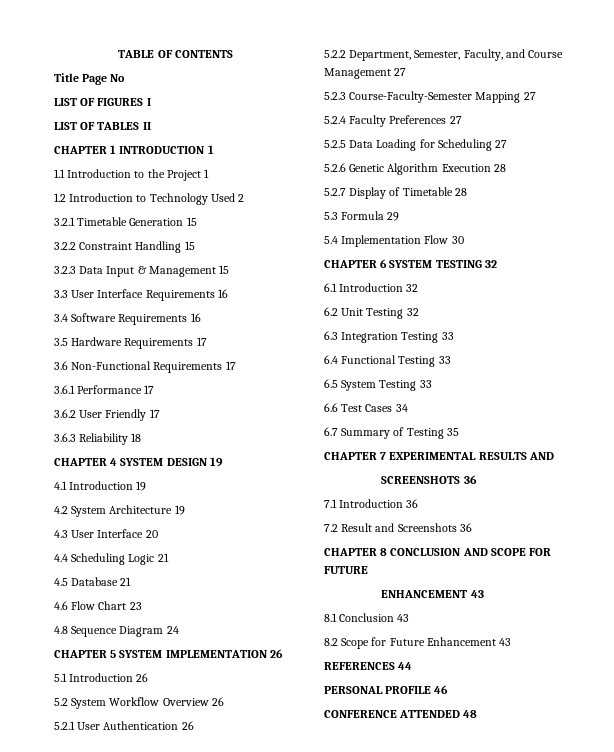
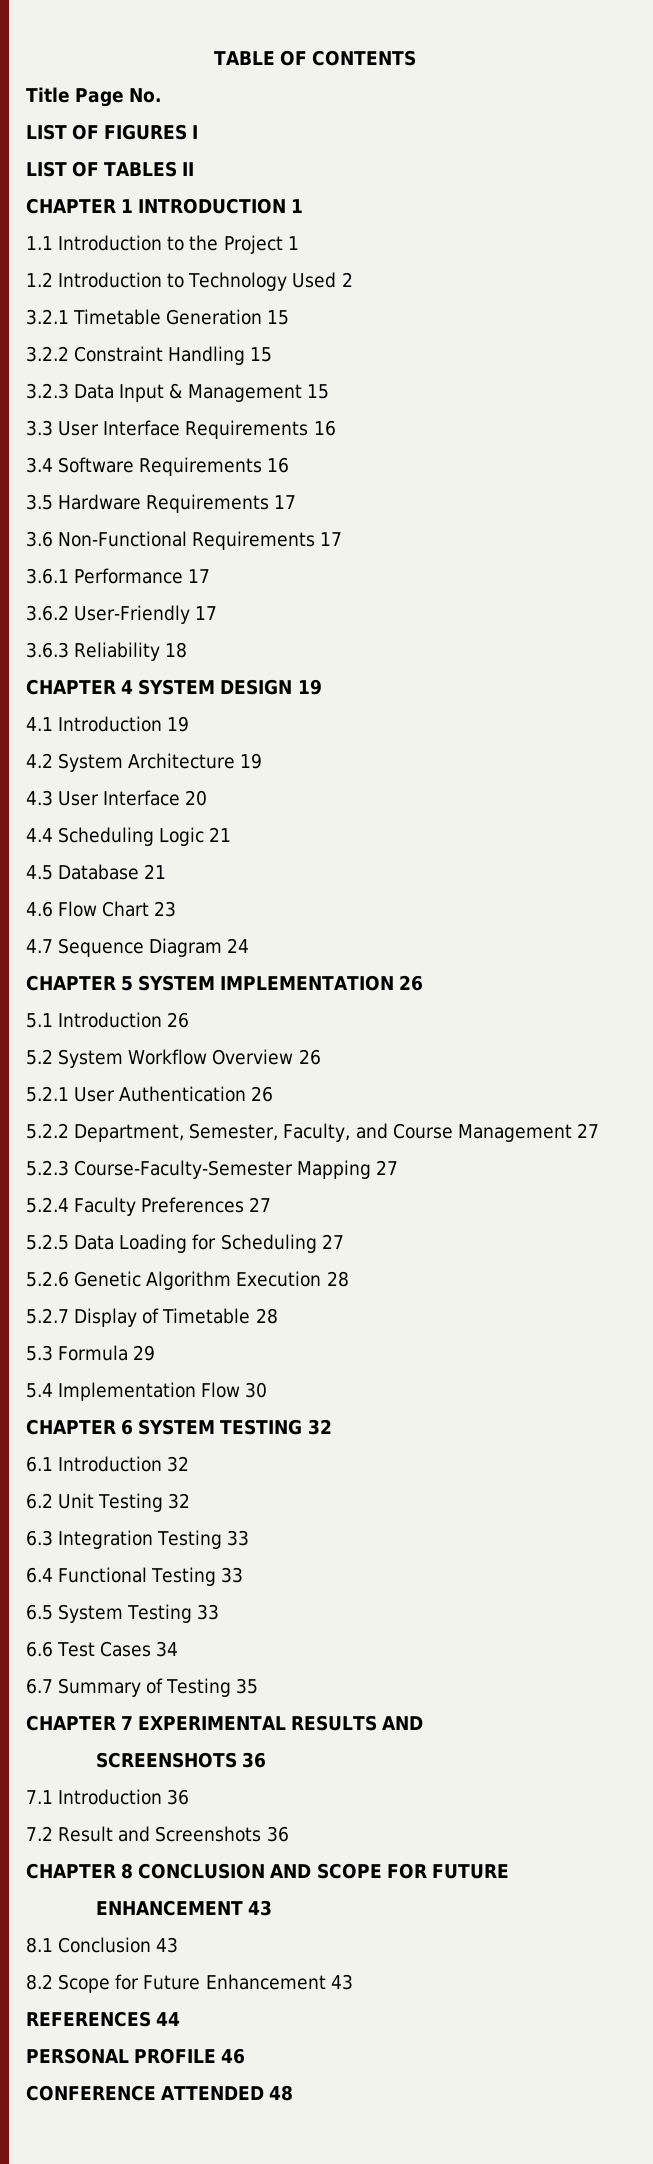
[110,74,126,82] No -> [129,88,163,103] No.
[79,409,147,421] User Friendly -> [74,605,191,624] User-Friendly
[54,626,68,634] 4.8 -> [26,939,53,953] 4.7

